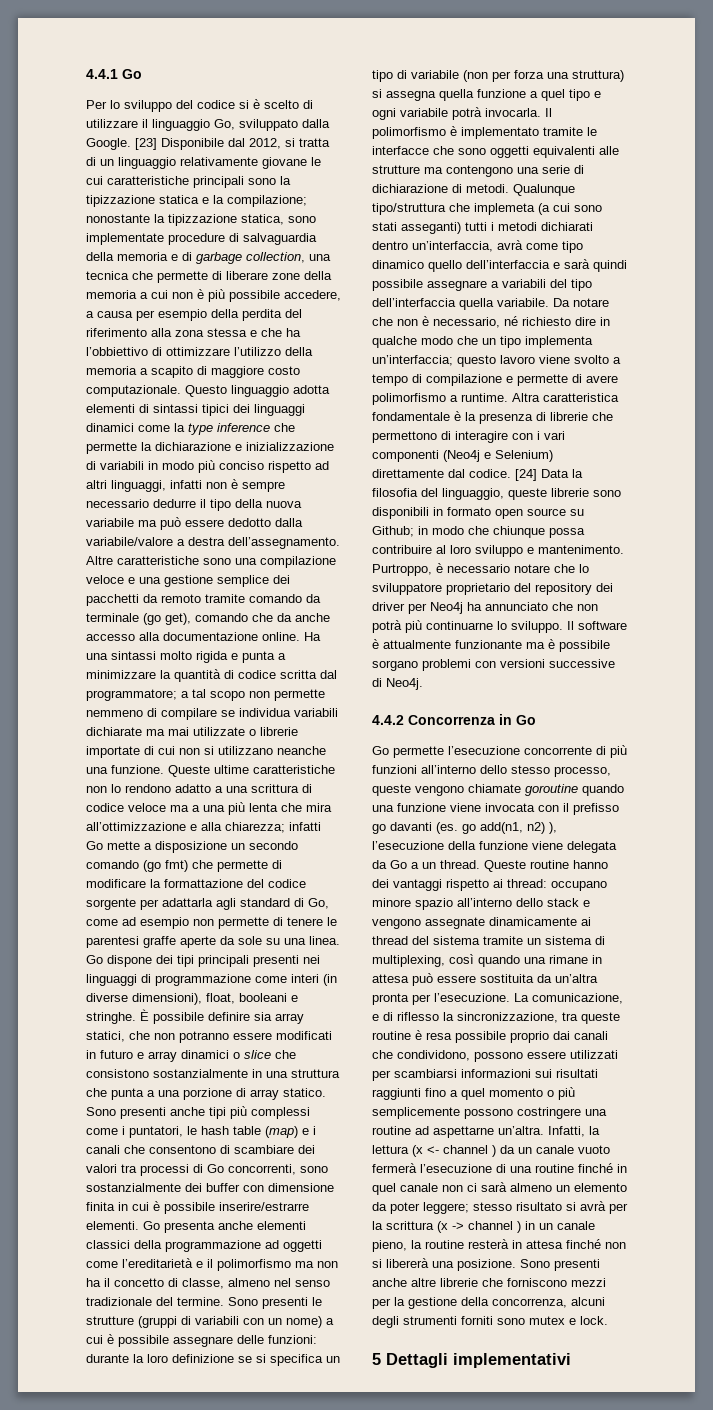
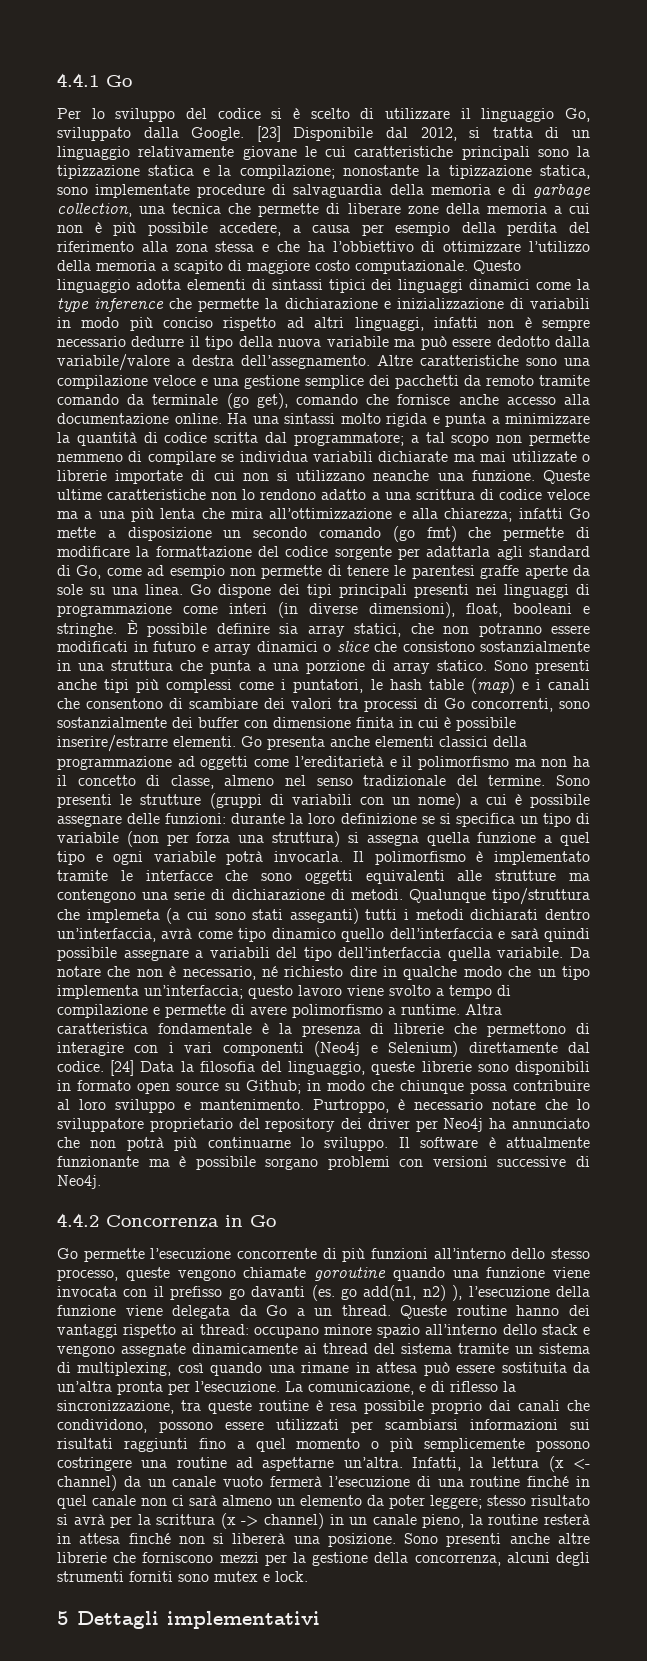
[277,613,292,622] da -> [397,394,451,405] fornisce
[443,1145,496,1157] channel ) -> [57,1475,117,1491] channel)
[468,1221,521,1233] channel ) -> [264,1513,324,1529] channel)

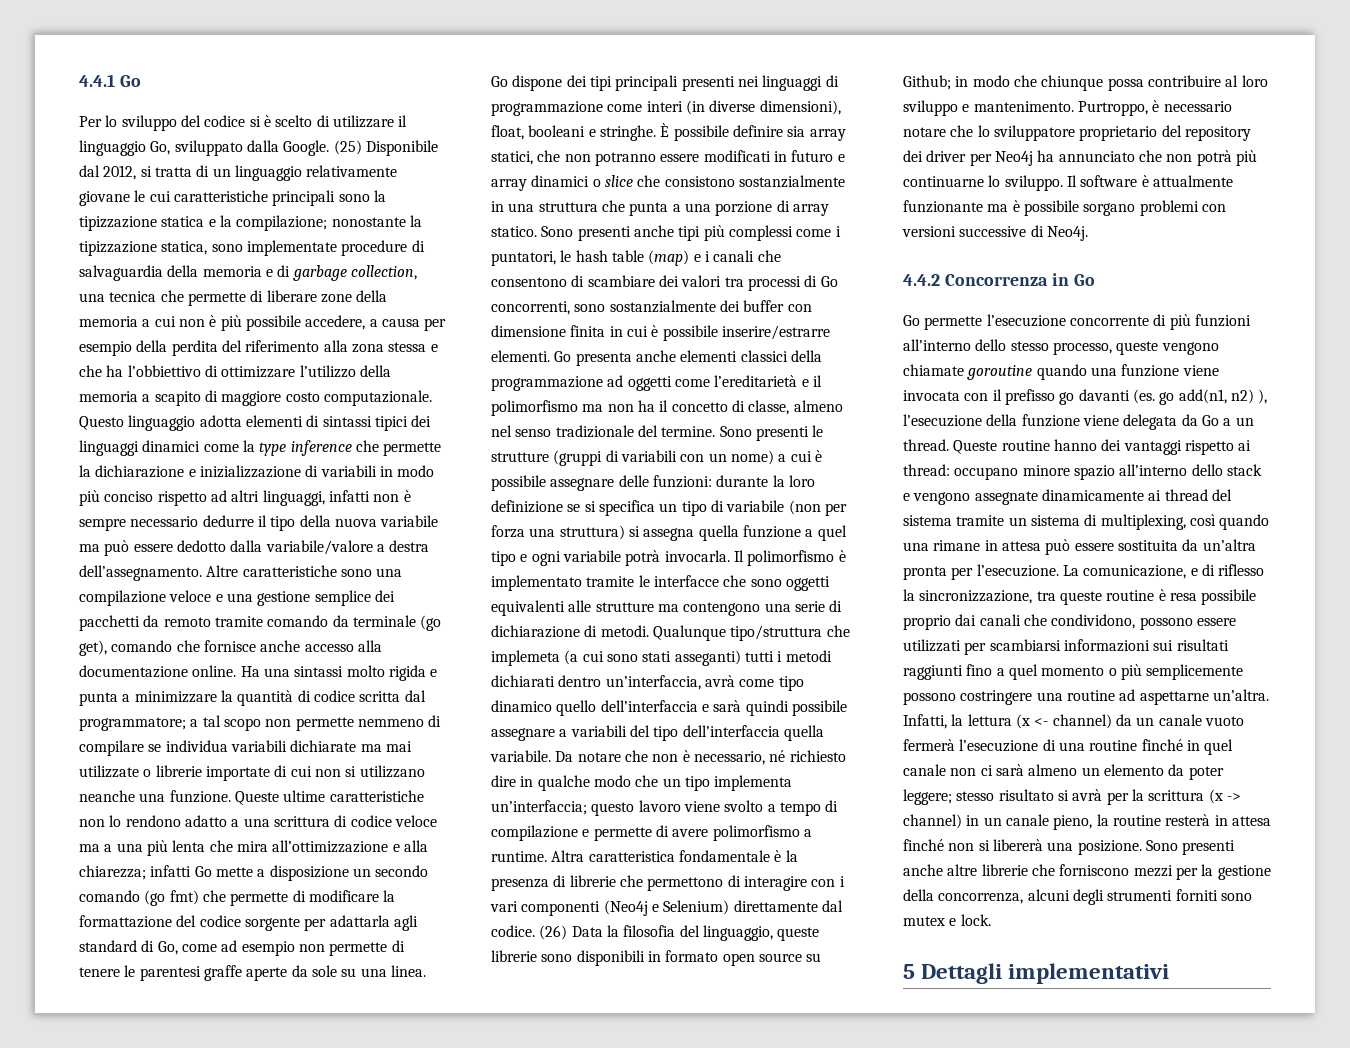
[256,126,281,142] [23] -> [333,140,362,155] (25)
[110,1060,135,1076] [24] -> [539,925,568,940] (26)

